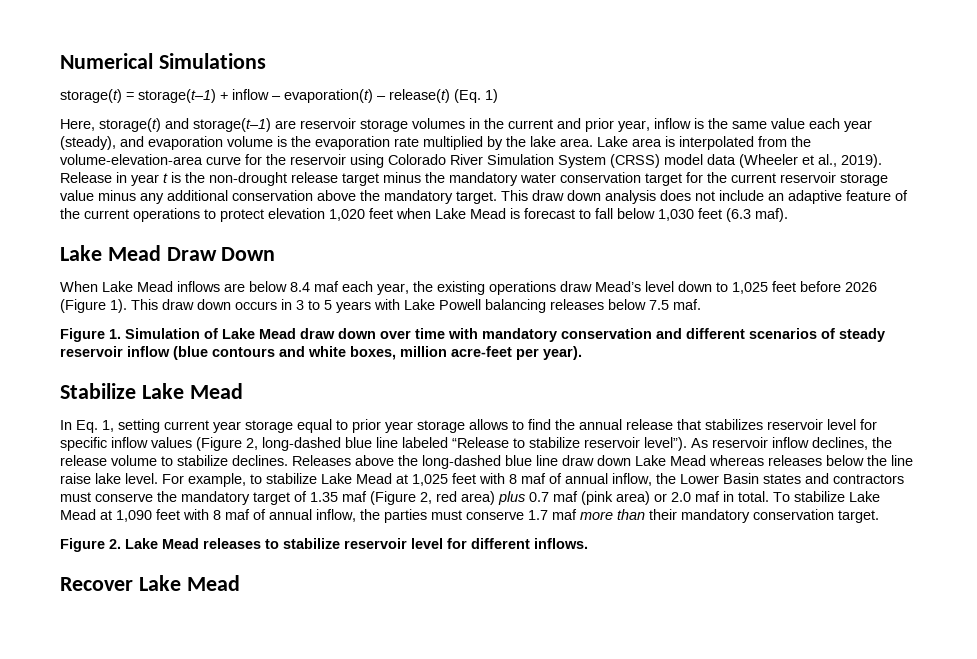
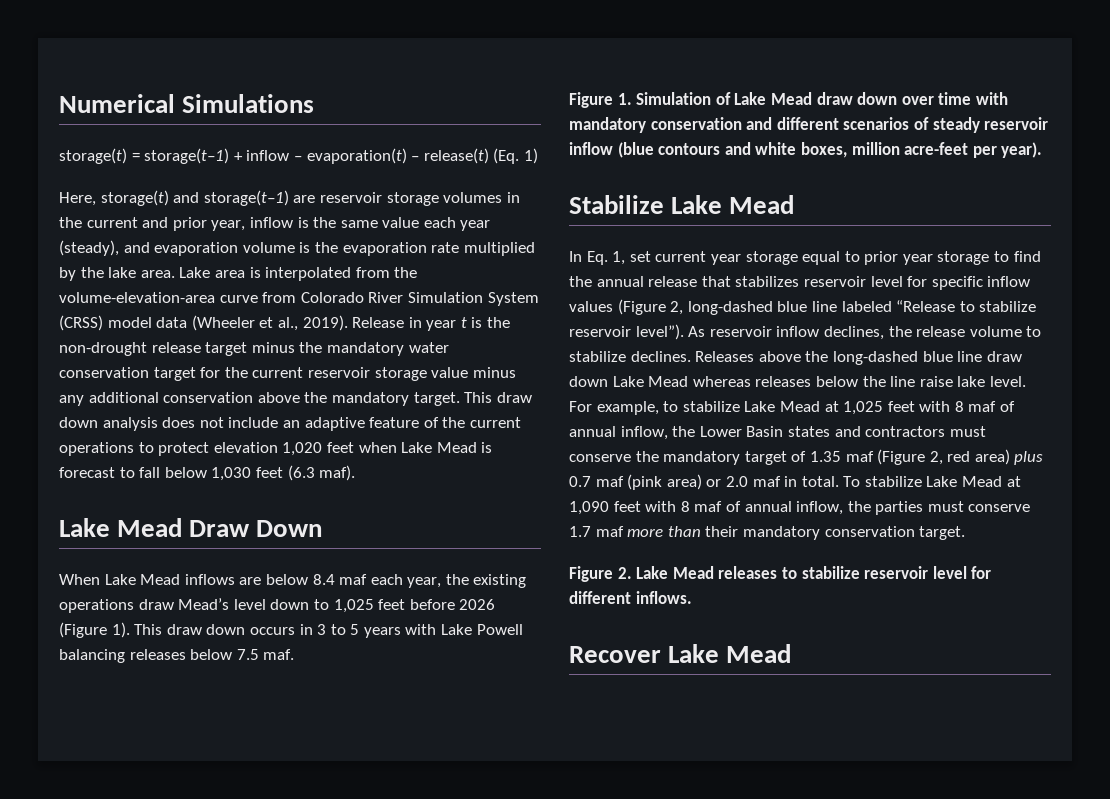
[245,154,384,168] for the reservoir using -> [262,292,297,303] from
[118,419,160,433] setting -> [629,251,651,262] set
[469,419,508,430] allows -> (990, 258) none

